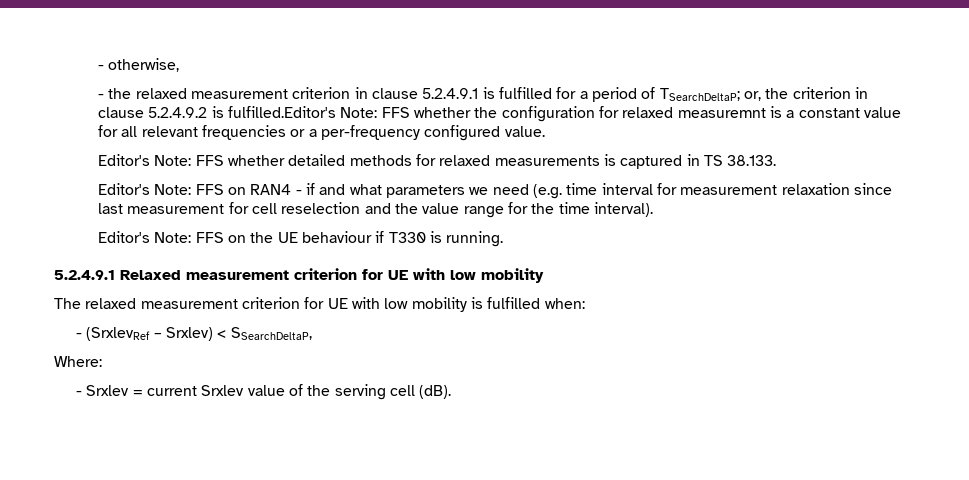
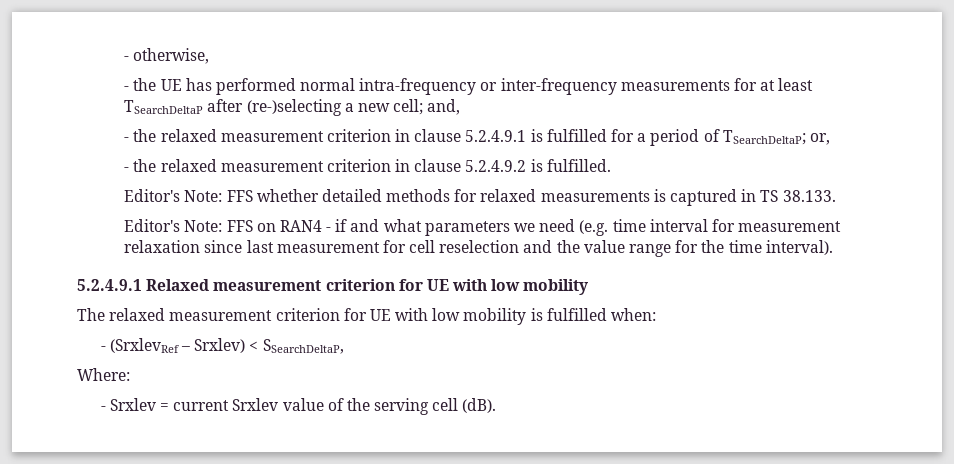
(180, 65) none -> [124,78,814,95] [124,99,461,116] // - the UE has performed normal intra-frequency or inter-frequency measurements for at least TSearchDeltaP after (re-)selecting a new cell; and,
[765,88,789,99] the -> [124,159,324,172] // - the relaxed measurement
[228,106,901,122] [98,125,545,141] fulfilled.Editor's Note: FFS whether the configuration for relaxed measuremnt is a constant value for all relevant frequencies or a per-frequency configured value. -> [546,159,611,172] fulfilled.
[98,231,504,247] // Editor's Note: FFS on the UE behaviour if T330 is running. -> (833, 247) none

